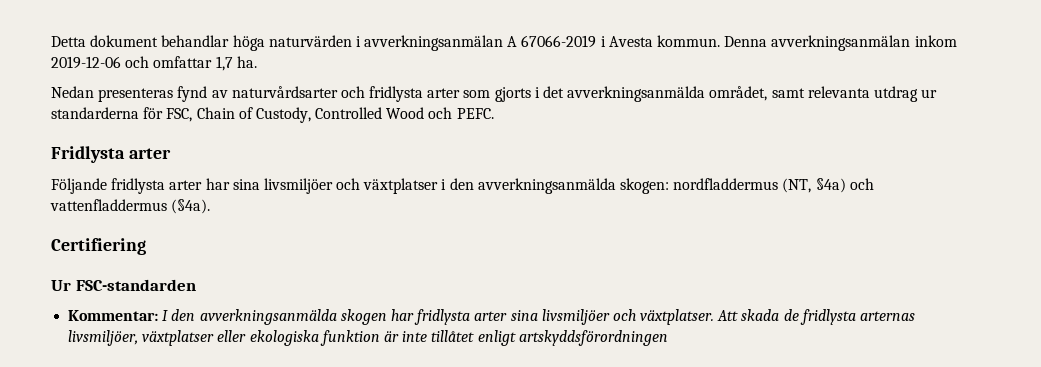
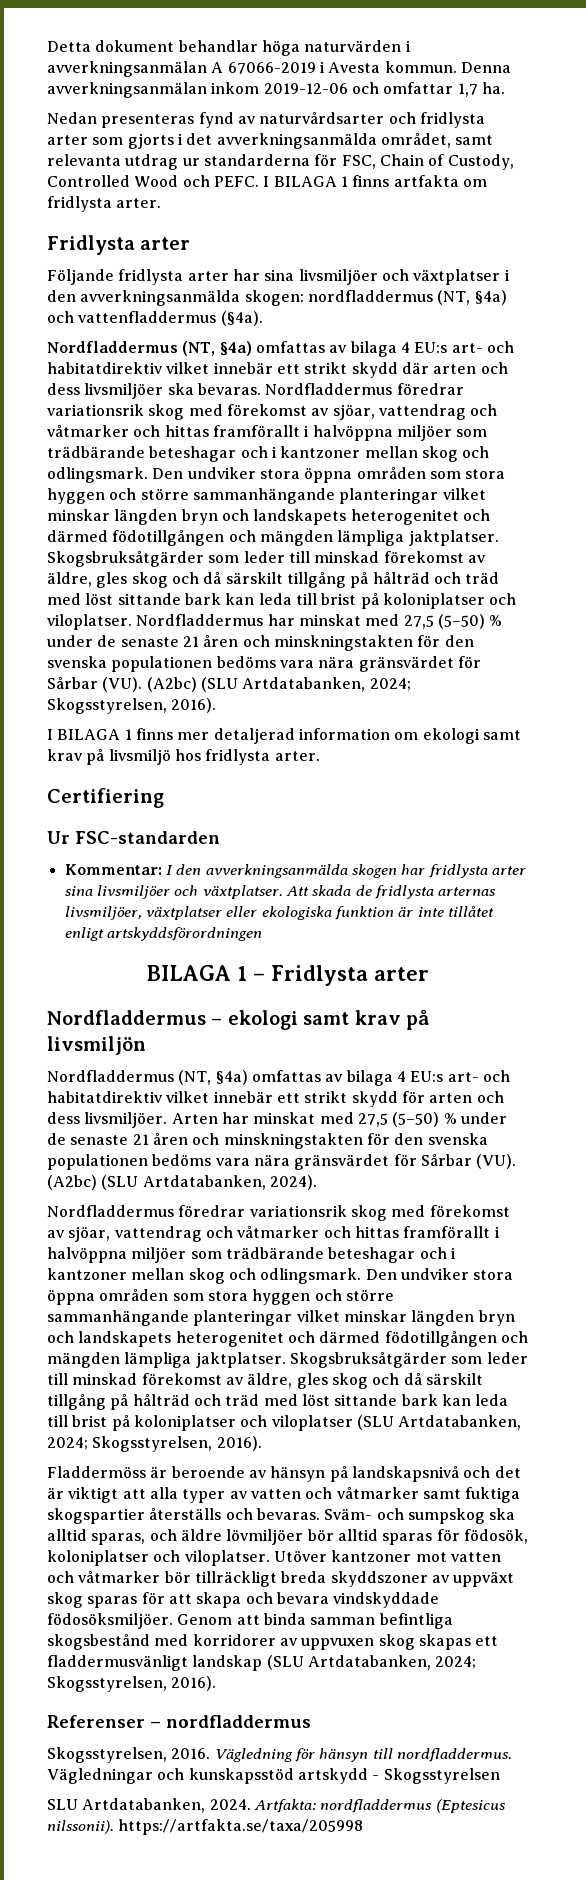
(494, 113) none -> [263,175,487,187] [47,196,162,212] I BILAGA 1 finns artfakta om fridlysta arter.
(211, 206) none -> [47,341,514,357] [47,362,508,378] [47,383,464,399] [47,404,498,420] [47,425,488,441] [47,446,490,462] [47,467,506,483] [47,488,486,504] [47,509,490,525] [47,530,499,546] [47,551,486,567] [47,572,500,588] [47,593,517,609] [47,614,503,630] [47,635,474,651] [47,656,481,672] [47,677,411,692] [47,698,217,714] [47,728,521,744] [47,749,320,765] // Nordfladdermus (NT, §4a) omfattas av bilaga 4 EU:s art- och habitatdirektiv vilket innebär ett strikt skydd där arten och dess livsmiljöer ska bevaras. Nordfladdermus föredrar variationsrik skog med förekomst av sjöar, vattendrag och våtmarker och hittas framförallt i halvöppna miljöer som trädbärande beteshagar och i kantzoner mellan skog och odlingsmark. Den undviker stora öppna områden som stora hyggen och större sammanhängande planteringar vilket minskar längden bryn och landskapets heterogenitet och därmed födotillgången och mängden lämpliga jaktplatser. Skogsbruksåtgärder som leder till minskad förekomst av äldre, gles skog och då särskilt tillgång på hålträd och träd med löst sittande bark kan leda till brist på koloniplatser och viloplatser. Nordfladdermus har minskat med 27,5 (5–50) % under de senaste 21 åren och minskningstakten för den svenska populationen bedöms vara nära gränsvärdet för Sårbar (VU). (A2bc) (SLU Artdatabanken, 2024; Skogsstyrelsen, 2016). // I BILAGA 1 finns mer detaljerad information om ekologi samt krav på livsmiljö hos fridlysta arter.
(668, 338) none -> [146,965,429,986] [47,1009,429,1030] [47,1036,146,1055] [47,1070,510,1086] [47,1091,504,1107] [47,1112,507,1128] [47,1133,488,1149] [47,1154,517,1170] [47,1175,317,1190] [47,1205,510,1221] [47,1226,500,1242] [47,1247,456,1263] [47,1268,514,1284] [47,1289,394,1305] [47,1310,515,1326] [47,1331,528,1347] [47,1352,528,1368] [47,1373,483,1389] [47,1394,509,1410] [47,1415,522,1431] [47,1436,262,1452] [47,1466,521,1482] [47,1487,521,1503] [47,1508,516,1524] [47,1529,528,1545] [47,1550,501,1566] [47,1571,515,1587] [47,1592,440,1608] [47,1613,453,1629] [47,1634,499,1650] [47,1655,477,1671] [47,1676,217,1692] [47,1715,311,1728] [47,1747,512,1763] [47,1768,500,1784] [47,1798,506,1813] [47,1819,364,1835] // BILAGA 1 – Fridlysta arter // Nordfladdermus – ekologi samt krav på livsmiljön // Nordfladdermus (NT, §4a) omfattas av bilaga 4 EU:s art- och habitatdirektiv vilket innebär ett strikt skydd för arten och dess livsmiljöer. Arten har minskat med 27,5 (5–50) % under de senaste 21 åren och minskningstakten för den svenska populationen bedöms vara nära gränsvärdet för Sårbar (VU). (A2bc) (SLU Artdatabanken, 2024). // Nordfladdermus föredrar variationsrik skog med förekomst av sjöar, vattendrag och våtmarker och hittas framförallt i halvöppna miljöer som trädbärande beteshagar och i kantzoner mellan skog och odlingsmark. Den undviker stora öppna områden som stora hyggen och större sammanhängande planteringar vilket minskar längden bryn och landskapets heterogenitet och därmed födotillgången och mängden lämpliga jaktplatser. Skogsbruksåtgärder som leder till minskad förekomst av äldre, gles skog och då särskilt tillgång på hålträd och träd med löst sittande bark kan leda till brist på koloniplatser och viloplatser (SLU Artdatabanken, 2024; Skogsstyrelsen, 2016). // Fladdermöss är beroende av hänsyn på landskapsnivå och det är viktigt att alla typer av vatten och våtmarker samt fuktiga skogspartier återställs och bevaras. Sväm- och sumpskog ska alltid sparas, och äldre lövmiljöer bör alltid sparas för födosök, koloniplatser och viloplatser. Utöver kantzoner mot vatten och våtmarker bör tillräckligt breda skyddszoner av uppväxt skog sparas för att skapa och bevara vindskyddade födosöksmiljöer. Genom att binda samman befintliga skogsbestånd med korridorer av uppvuxen skog skapas ett fladdermusvänligt landskap (SLU Artdatabanken, 2024; Skogsstyrelsen, 2016). // Referenser – nordfladdermus // Skogsstyrelsen, 2016. Vägledning för hänsyn till nordfladdermus. Vägledningar och kunskapsstöd artskydd - Skogsstyrelsen // SLU Artdatabanken, 2024. Artfakta: nordfladdermus (Eptesicus nilssonii). https://artfakta.se/taxa/205998

